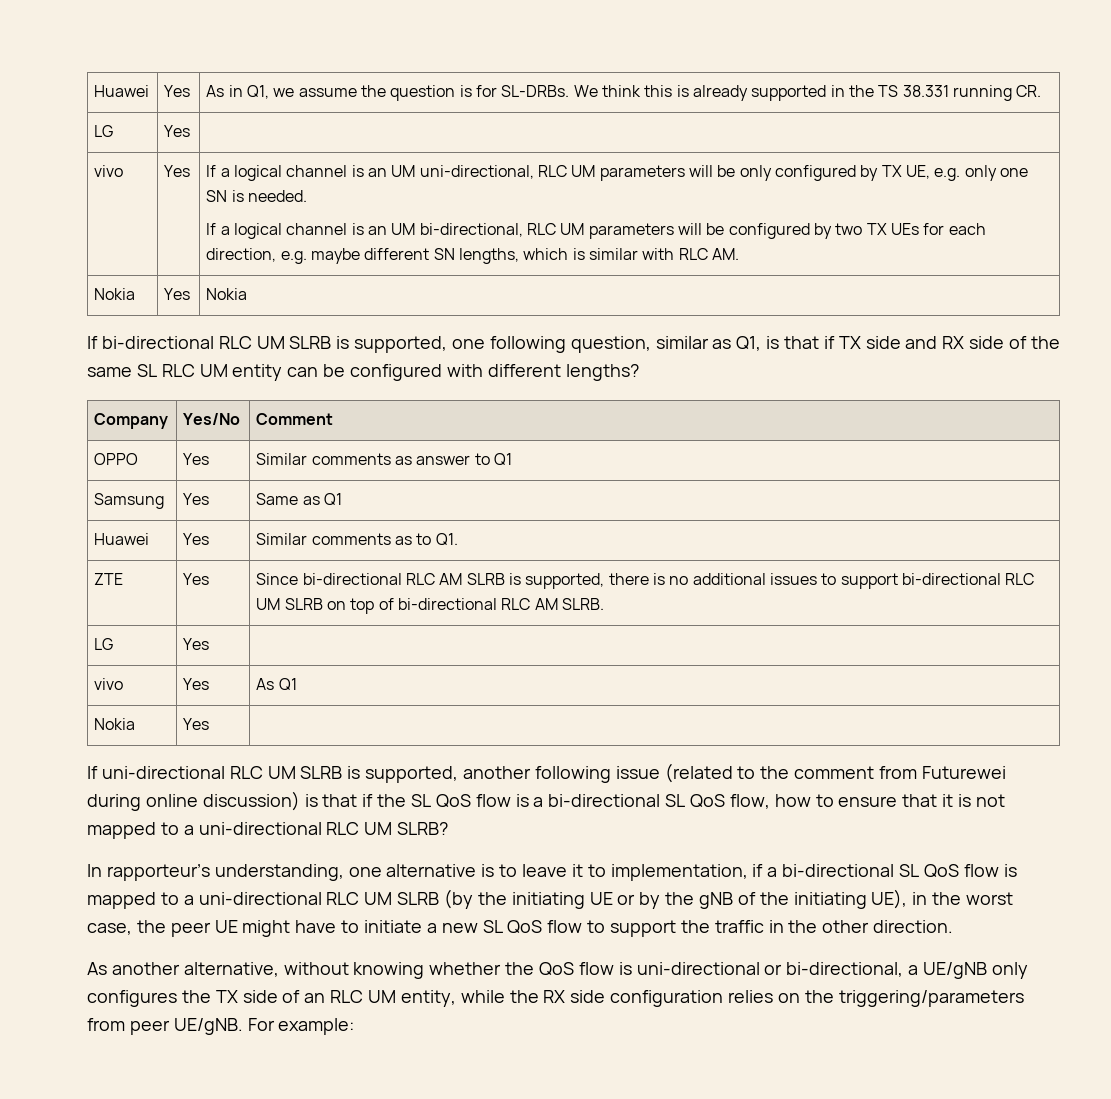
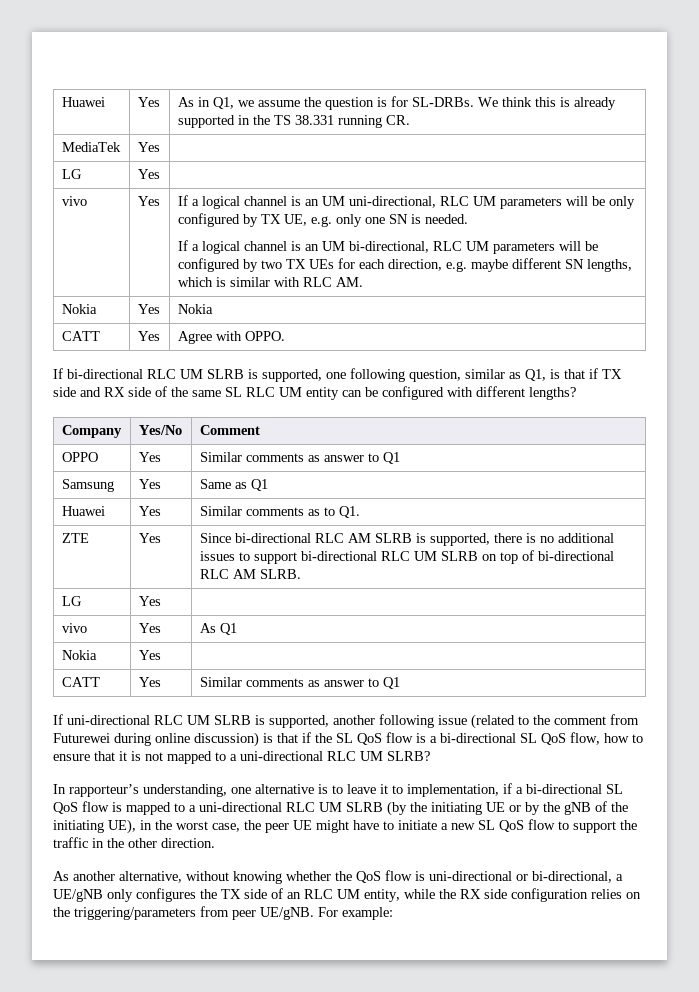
(1042, 91) none -> [61,142,121,152] [137,142,160,152] // MediaTek | Yes |
(248, 294) none -> [61,331,100,341] [137,331,160,341] [177,331,285,344] // CATT | Yes | Agree with OPPO.
(210, 724) none -> [61,677,100,687] [138,677,161,687] [199,677,400,689] // CATT | Yes | Similar comments as answer to Q1

